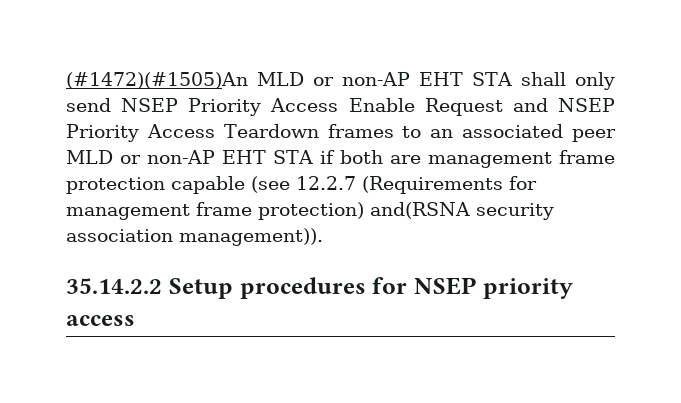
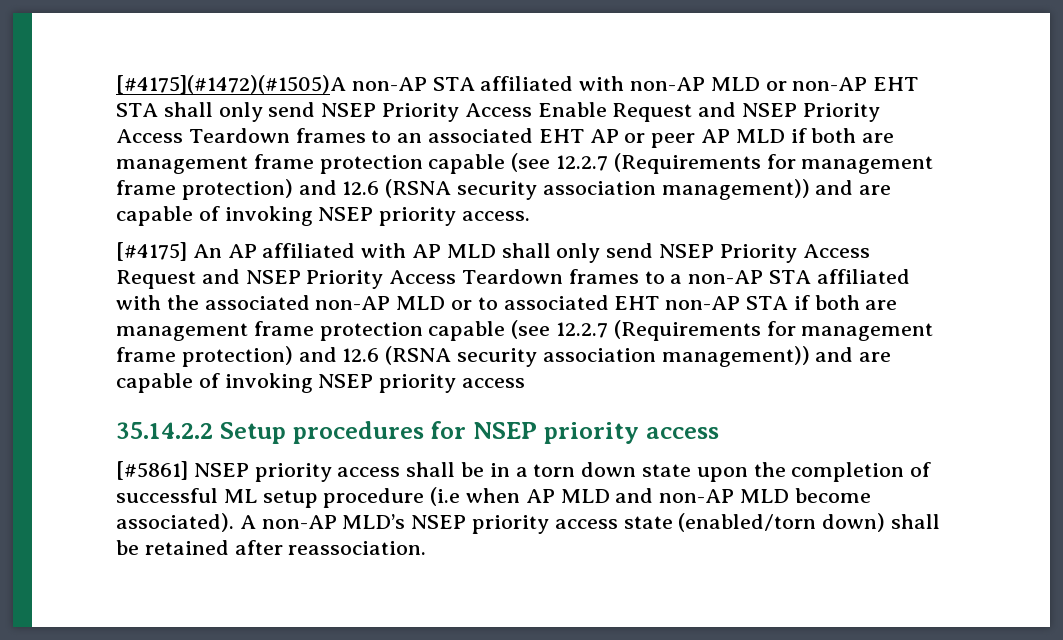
[66,72,248,89] (#1472)(#1505)An -> [116,75,706,94] [#4175](#1472)(#1505)A non-AP STA affiliated with non-AP
[572,129,616,142] [66,150,267,164] peer MLD or non-AP EHT -> [538,128,895,148] [116,153,934,174] [116,179,892,200] [116,206,531,226] [116,242,870,263] [116,269,910,289] [116,295,741,310] EHT AP or peer AP MLD if both are management frame protection capable (see 12.2.7 (Requirements for management frame protection) and 12.6 (RSNA security association management)) and are capable of invoking NSEP priority access. // [#4175] An AP affiliated with AP MLD shall only send NSEP Priority Access Request and NSEP Priority Access Teardown frames to a non-AP STA affiliated with the associated non-AP MLD or to associated EHT non-AP
[370,202,554,220] [66,228,323,246] and(RSNA security association management)). -> [298,346,892,367] [116,373,526,393] and 12.6 (RSNA security association management)) and are capable of invoking NSEP priority access
(135, 320) none -> [116,461,932,482] [116,487,871,508] [116,513,941,534] [116,540,427,555] // [#5861] NSEP priority access shall be in a torn down state upon the completion of successful ML setup procedure (i.e when AP MLD and non-AP MLD become associated). A non-AP MLD’s NSEP priority access state (enabled/torn down) shall be retained after reassociation.

